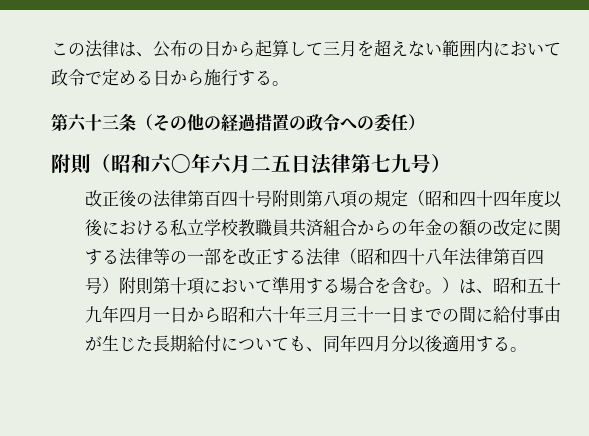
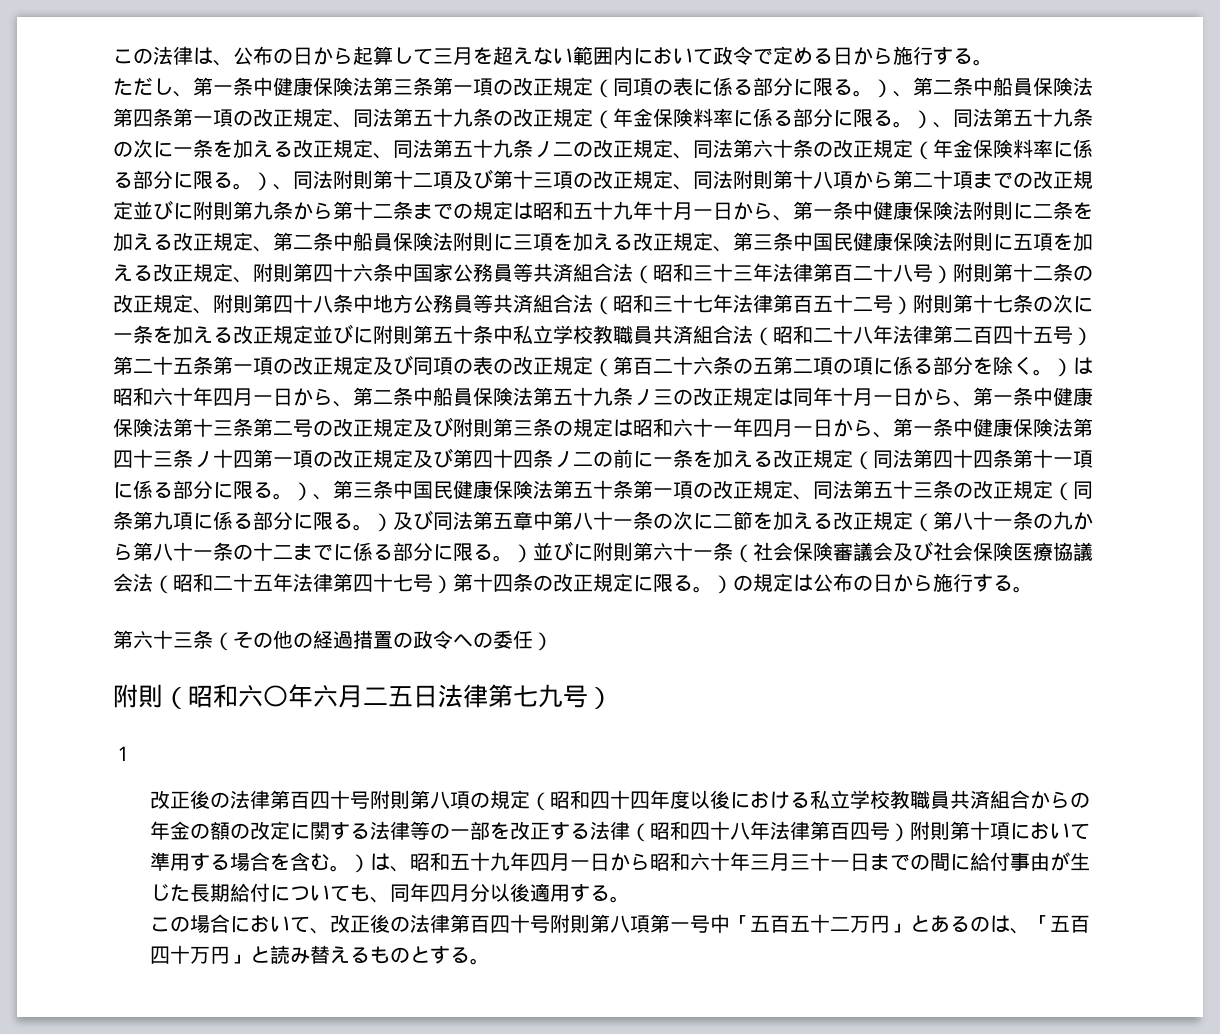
(289, 83) none -> [113,77,1093,98] [113,108,1093,129] [113,139,1093,160] [113,169,1093,191] [113,200,1093,221] [113,232,1093,252] [113,263,1093,284] [113,294,1093,315] [113,324,1093,346] [113,355,1093,377] [113,387,1093,407] [113,417,1093,438] [113,448,1093,470] [113,480,1093,501] [113,510,1093,532] [113,541,1093,563] [113,573,1033,594] // ただし、第一条中健康保険法第三条第一項の改正規定（同項の表に係る部分に限る。）、第二条中船員保険法第四条第一項の改正規定、同法第五十九条の改正規定（年金保険料率に係る部分に限る。）、同法第五十九条の次に一条を加える改正規定、同法第五十九条ノ二の改正規定、同法第六十条の改正規定（年金保険料率に係る部分に限る。）、同法附則第十二項及び第十三項の改正規定、同法附則第十八項から第二十項までの改正規定並びに附則第九条から第十二条までの規定は昭和五十九年十月一日から、第一条中健康保険法附則に二条を加える改正規定、第二条中船員保険法附則に三項を加える改正規定、第三条中国民健康保険法附則に五項を加える改正規定、附則第四十六条中国家公務員等共済組合法（昭和三十三年法律第百二十八号）附則第十二条の改正規定、附則第四十八条中地方公務員等共済組合法（昭和三十七年法律第百五十二号）附則第十七条の次に一条を加える改正規定並びに附則第五十条中私立学校教職員共済組合法（昭和二十八年法律第二百四十五号）第二十五条第一項の改正規定及び同項の表の改正規定（第百二十六条の五第二項の項に係る部分を除く。）は昭和六十年四月一日から、第二条中船員保険法第五十九条ノ三の改正規定は同年十月一日から、第一条中健康保険法第十三条第二号の改正規定及び附則第三条の規定は昭和六十一年四月一日から、第一条中健康保険法第四十三条ノ十四第一項の改正規定及び第四十四条ノ二の前に一条を加える改正規定（同法第四十四条第十一項に係る部分に限る。）、第三条中国民健康保険法第五十条第一項の改正規定、同法第五十三条の改正規定（同条第九項に係る部分に限る。）及び同法第五章中第八十一条の次に二節を加える改正規定（第八十一条の九から第八十一条の十二までに係る部分に限る。）並びに附則第六十一条（社会保険審議会及び社会保険医療協議会法（昭和二十五年法律第四十七号）第十四条の改正規定に限る。）の規定は公布の日から施行する。
(451, 163) none -> [113,746,133,761] // １
(527, 349) none -> [149,914,1090,934] [149,945,490,965] // この場合において、改正後の法律第百四十号附則第八項第一号中「五百五十二万円」とあるのは、「五百四十万円」と読み替えるものとする。

